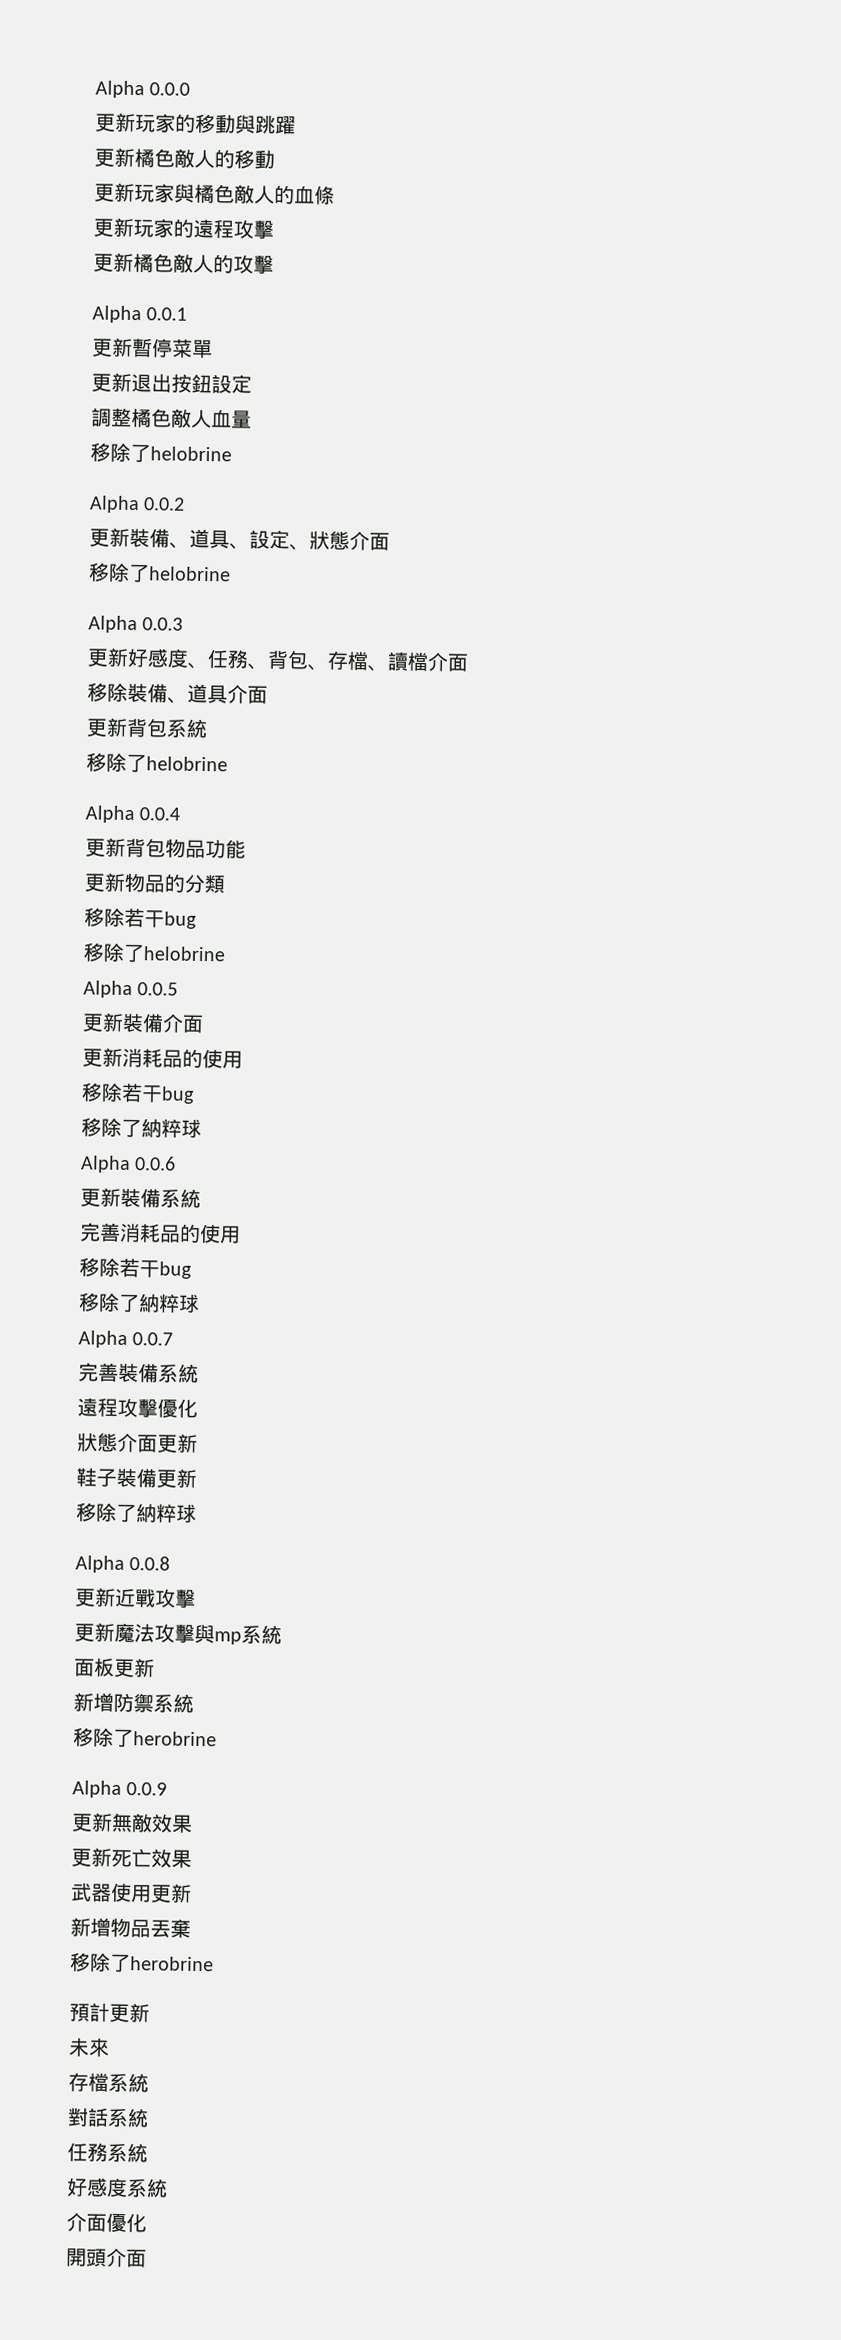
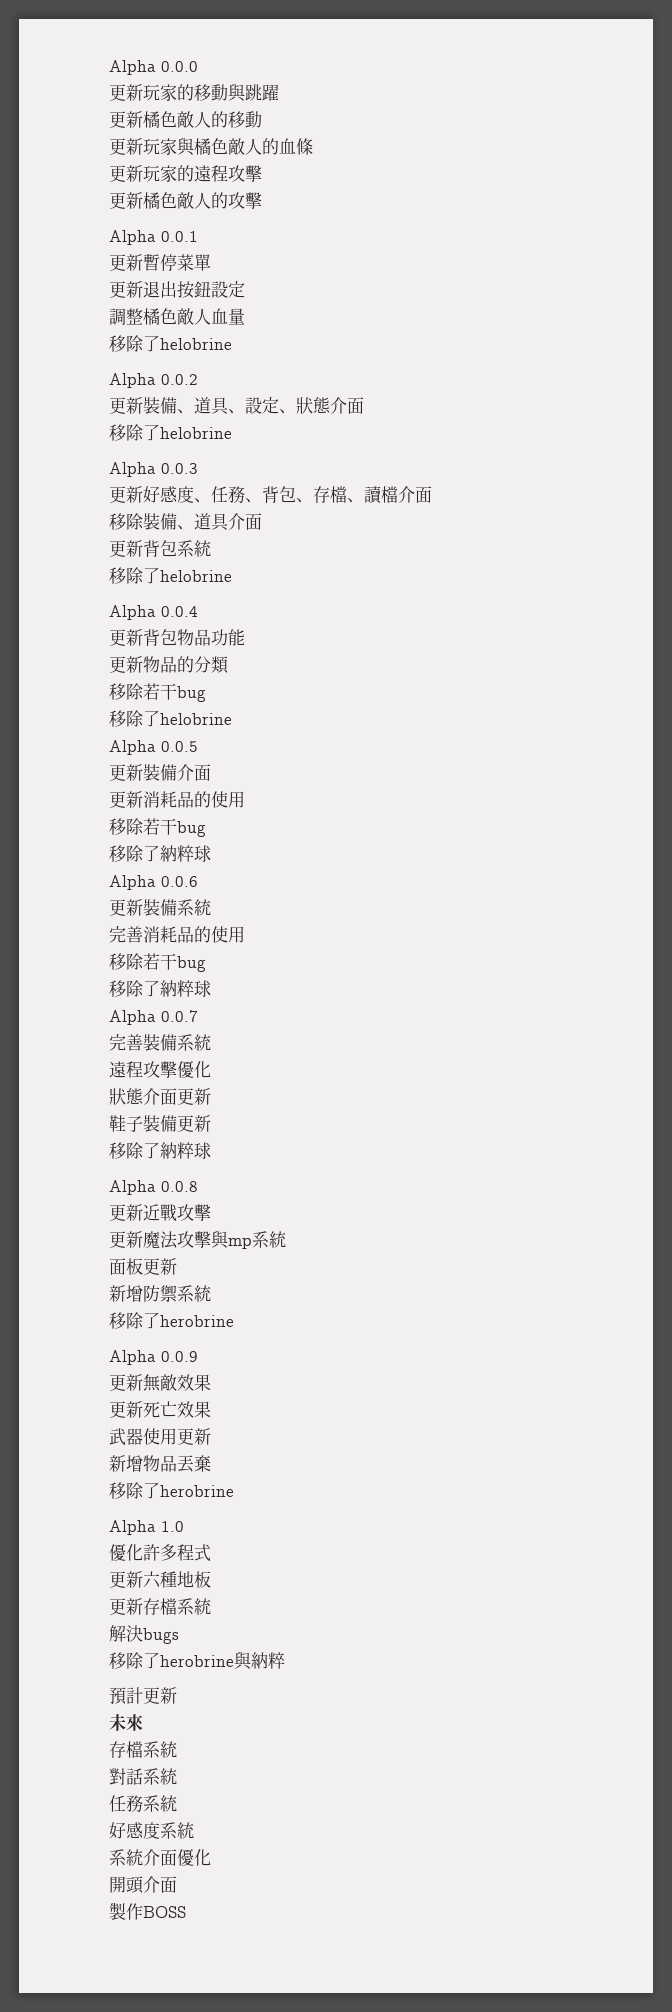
(214, 1964) none -> [109,1520,184,1535] [109,1544,211,1562] [109,1571,211,1588] [109,1598,211,1615] [109,1625,179,1644] [109,1652,285,1670] // Alpha 1.0 // 優化許多程式 // 更新六種地板 // 更新存檔系統 // 解決bugs // 移除了herobrine與納粹
(168, 2188) none -> [109,1849,143,1866] 系統
(147, 2258) none -> [109,1902,186,1920] // 製作BOSS

